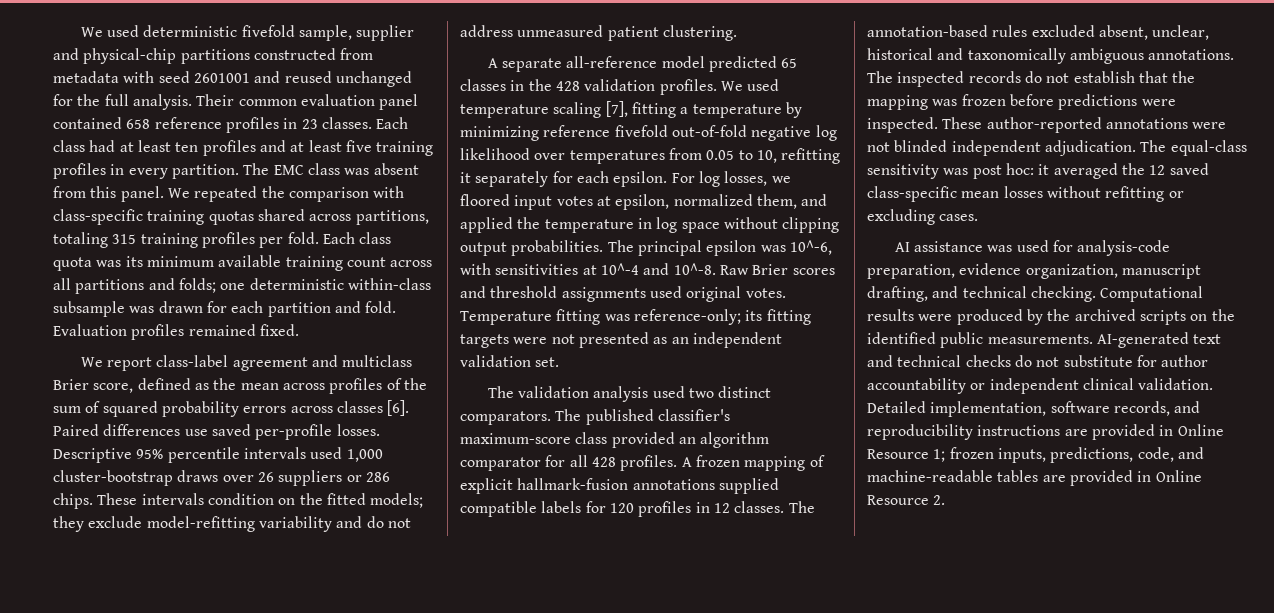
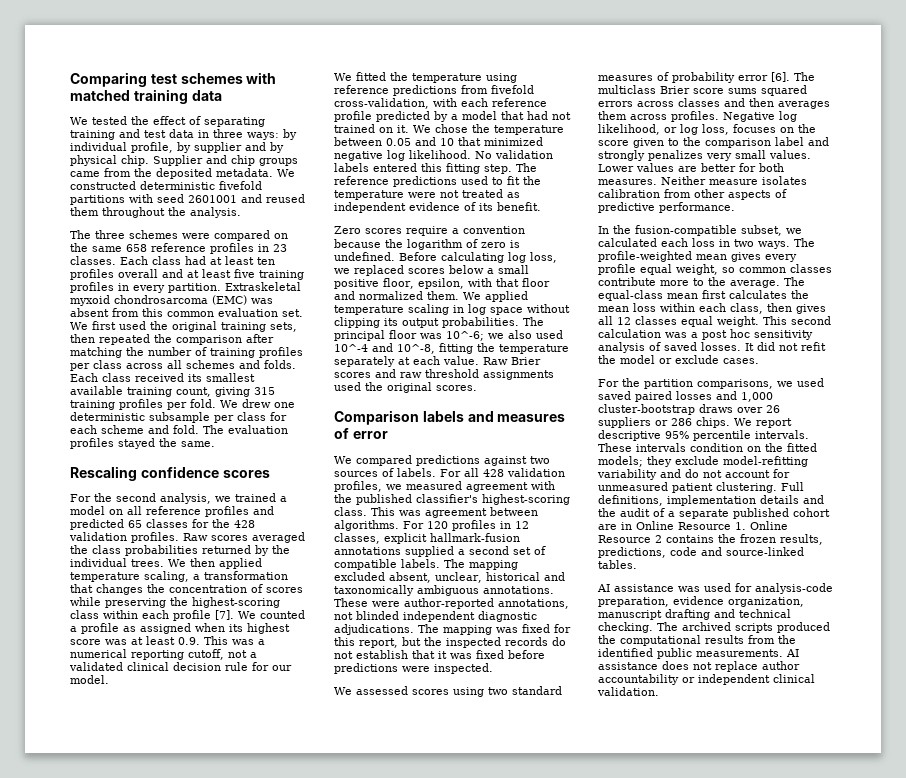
[80,25,415,41] [53,48,374,64] [53,71,119,83] We used deterministic fivefold sample, supplier and physical-chip partitions constructed from metadata -> [70,72,277,87] [70,89,222,104] [70,116,265,127] [70,129,297,140] [70,142,284,153] [70,155,298,166] [70,168,295,179] [70,181,262,190] [70,195,125,205] Comparing test schemes with matched training data // We tested the effect of separating training and test data in three ways: by individual profile, by supplier and by physical chip. Supplier and chip groups came from the deposited metadata. We constructed deterministic fivefold partitions
[335,71,412,87] [53,94,419,110] [53,117,122,129] unchanged for the full analysis. Their common evaluation panel contained -> [70,207,241,218] [70,230,288,241] [70,243,122,252] them throughout the analysis. // The three schemes were compared on the same
(256, 148) none -> [118,269,158,278] overall
[243,163,419,175] [53,186,405,202] [53,209,429,225] [53,232,108,248] The EMC class was absent from this panel. We repeated the comparison with class-specific training quotas shared across partitions, totaling -> [225,282,301,291] [70,295,273,306] [70,308,303,317] [70,321,297,332] [70,334,274,345] [70,347,303,358] [70,360,296,371] [70,373,255,382] [70,386,250,397] Extraskeletal myxoid chondrosarcoma (EMC) was absent from this common evaluation set. We first used the original training sets, then repeated the comparison after matching the number of training profiles per class across all schemes and folds. Each class received its smallest available training count, giving
[322,232,392,244] [53,255,433,271] [53,278,431,294] [53,301,331,317] Each class quota was its minimum available training count across all partitions and folds; one deterministic within-class subsample was drawn for each partition -> [220,399,295,408] [70,412,287,423] [70,425,144,434] We drew one deterministic subsample per class for each scheme
[53,324,299,340] [80,355,413,371] [53,378,427,394] [53,400,410,417] [53,424,380,440] [53,447,343,463] Evaluation profiles remained fixed. // We report class-label agreement and multiclass Brier score, defined as the mean across profiles of the sum of squared probability errors across classes [6]. Paired differences use saved per-profile losses. Descriptive 95% percentile intervals used -> [203,425,288,434] [70,438,215,449] [70,466,270,481] [70,493,287,504] [70,506,274,517] [70,519,255,530] [69,532,305,543] [70,545,290,556] [70,558,262,569] [70,571,288,582] [70,584,303,595] [70,597,280,608] [70,610,305,621] [70,623,290,634] [70,636,265,645] [70,649,257,660] [69,662,292,671] [70,675,109,684] [334,72,517,83] [334,85,534,96] [334,98,547,109] [334,111,571,122] [334,124,564,135] [334,137,543,146] [334,150,553,161] [334,163,537,174] [334,176,541,187] [334,189,520,200] [334,202,541,213] [334,226,525,236] [334,239,520,250] [334,252,557,263] [334,265,529,276] [334,278,550,289] [334,291,528,302] [334,304,570,315] [334,317,544,328] [334,330,563,341] [334,343,569,354] [334,356,541,367] [334,369,554,380] [334,382,477,393] [334,410,566,425] [334,428,388,439] [334,455,550,466] [334,468,565,477] [334,481,555,492] [334,494,570,505] [334,507,538,518] [334,520,529,531] [334,533,520,544] [334,546,546,557] [334,559,518,570] [334,572,565,583] [334,585,554,596] [334,598,569,609] [334,611,537,622] [334,624,571,635] [334,637,566,648] [334,650,545,659] [334,663,493,674] [334,686,562,697] [598,72,815,83] [598,85,807,96] [598,98,830,109] [598,111,797,122] [598,124,816,135] [598,137,829,148] [598,150,811,161] [598,163,784,172] [598,176,807,185] [598,189,787,200] [598,202,735,213] [598,225,802,236] [598,238,815,249] [598,251,797,262] [598,264,832,275] [598,277,805,288] [598,290,809,301] [598,303,826,314] [598,316,831,327] [598,329,813,340] [598,342,826,353] [598,355,759,364] [598,378,824,389] [598,391,737,402] The evaluation profiles stayed the same. // Rescaling confidence scores // For the second analysis, we trained a model on all reference profiles and predicted 65 classes for the 428 validation profiles. Raw scores averaged the class probabilities returned by the individual trees. We then applied temperature scaling, a transformation that changes the concentration of scores while preserving the highest-scoring class within each profile [7]. We counted a profile as assigned when its highest score was at least 0.9. This was a numerical reporting cutoff, not a validated clinical decision rule for our model. // We fitted the temperature using reference predictions from fivefold cross-validation, with each reference profile predicted by a model that had not trained on it. We chose the temperature between 0.05 and 10 that minimized negative log likelihood. No validation labels entered this fitting step. The reference predictions used to fit the temperature were not treated as independent evidence of its benefit. // Zero scores require a convention because the logarithm of zero is undefined. Before calculating log loss, we replaced scores below a small positive floor, epsilon, with that floor and normalized them. We applied temperature scaling in log space without clipping its output probabilities. The principal floor was 10^-6; we also used 10^-4 and 10^-8, fitting the temperature separately at each value. Raw Brier scores and raw threshold assignments used the original scores. // Comparison labels and measures of error // We compared predictions against two sources of labels. For all 428 validation profiles, we measured agreement with the published classifier's highest-scoring class. This was agreement between algorithms. For 120 profiles in 12 classes, explicit hallmark-fusion annotations supplied a second set of compatible labels. The mapping excluded absent, unclear, historical and taxonomically ambiguous annotations. These were author-reported annotations, not blinded independent diagnostic adjudications. The mapping was fixed for this report, but the inspected records do not establish that it was fixed before predictions were inspected. // We assessed scores using two standard measures of probability error [6]. The multiclass Brier score sums squared errors across classes and then averages them across profiles. Negative log likelihood, or log loss, focuses on the score given to the comparison label and strongly penalizes very small values. Lower values are better for both measures. Neither measure isolates calibration from other aspects of predictive performance. // In the fusion-compatible subset, we calculated each loss in two ways. The profile-weighted mean gives every profile equal weight, so common classes contribute more to the average. The equal-class mean first calculates the mean loss within each class, then gives all 12 classes equal weight. This second calculation was a post hoc sensitivity analysis of saved losses. It did not refit the model or exclude cases. // For the partition comparisons, we used saved paired losses and
(93, 501) none -> [734,418,792,428] [598,430,809,441] We report descriptive 95% percentile intervals.
[460,25,513,37] address -> [725,469,790,478] account for
[487,56,798,72] [460,79,780,95] [460,101,802,118] [460,125,837,141] [460,148,841,164] [460,171,791,187] [460,194,828,210] [460,217,840,233] [460,240,832,256] [460,263,835,275] [460,286,786,302] [460,309,811,325] [460,332,782,348] [460,355,560,367] [487,386,772,402] [460,409,730,425] [460,432,770,448] [460,455,825,471] [460,478,779,494] [460,501,815,517] [867,25,1210,40] [867,48,1235,64] [867,71,1196,87] [867,94,1176,110] [867,117,1227,133] [867,140,1247,156] [867,163,1209,179] [867,186,1184,202] [867,209,979,225] // A separate all-reference model predicted 65 classes in the 428 validation profiles. We used temperature scaling [7], fitting a temperature by minimizing reference fivefold out-of-fold negative log likelihood over temperatures from 0.05 to 10, refitting it separately for each epsilon. For log losses, we floored input votes at epsilon, normalized them, and applied the temperature in log space without clipping output probabilities. The principal epsilon was 10^-6, with sensitivities at 10^-4 and 10^-8. Raw Brier scores and threshold assignments used original votes. Temperature fitting was reference-only; its fitting targets were not presented as an independent validation set. // The validation analysis used two distinct comparators. The published classifier's maximum-score class provided an algorithm comparator for all 428 profiles. A frozen mapping of explicit hallmark-fusion annotations supplied compatible labels for 120 profiles in 12 classes. The annotation-based rules excluded absent, unclear, historical and taxonomically ambiguous annotations. The inspected records do not establish that the mapping was frozen before predictions were inspected. These author-reported annotations were not blinded independent adjudication. The equal-class sensitivity was post hoc: it averaged the 12 saved class-specific mean losses without refitting or excluding cases. -> [781,482,804,491] [598,495,824,506] [598,508,830,519] [598,521,788,530] [598,534,823,545] [598,547,804,558] [598,560,637,569] Full definitions, implementation details and the audit of a separate published cohort are in Online Resource 1. Online Resource 2 contains the frozen results, predictions, code and source-linked tables.
[867,286,928,302] drafting, -> [665,609,710,620] drafting
[1100,286,1204,302] [867,309,1235,325] [867,332,1222,348] [867,355,1157,367] Computational results were produced by the archived scripts on the identified public measurements. AI-generated text and technical checks do not substitute for -> [657,622,830,633] [598,635,796,646] [598,648,799,659] [598,661,758,672] The archived scripts produced the computational results from the identified public measurements. AI assistance does not replace
[867,401,1201,417] [867,424,1224,440] [867,447,1204,463] [867,470,1202,486] [867,495,946,505] Detailed implementation, software records, and reproducibility instructions are provided in Online Resource 1; frozen inputs, predictions, code, and machine-readable tables are provided in Online Resource 2. -> (659, 691) none

